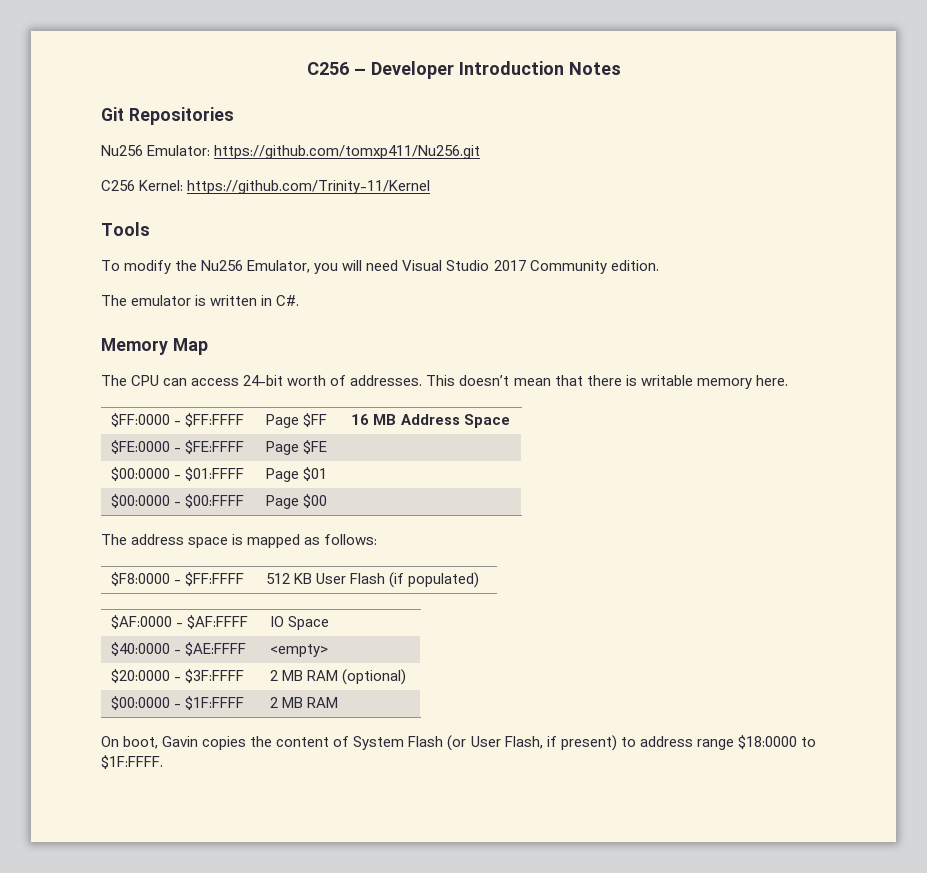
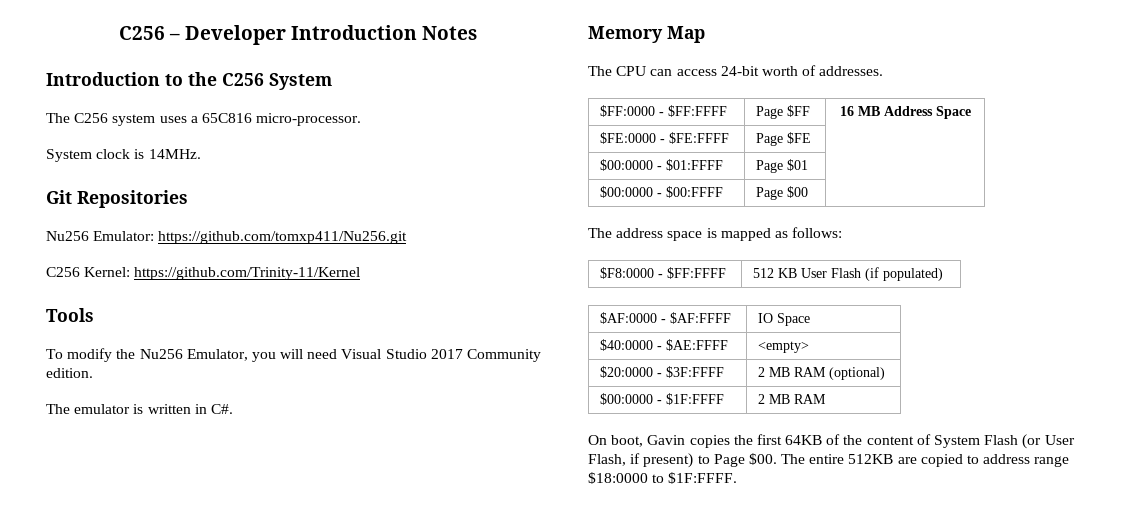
(621, 68) none -> [46,72,332,90] [46,113,362,126] [46,149,201,162] // Introduction to the C256 System // The C256 system uses a 65C816 micro-processor. // System clock is 14MHz.
[426,375,788,389] This doesn’t mean that there is writable memory here. -> (884, 71) none
(273, 741) none -> [756,434,863,445] first 64KB of the
(636, 742) none -> [713,453,980,467] Page $00. The entire 512KB are copied to

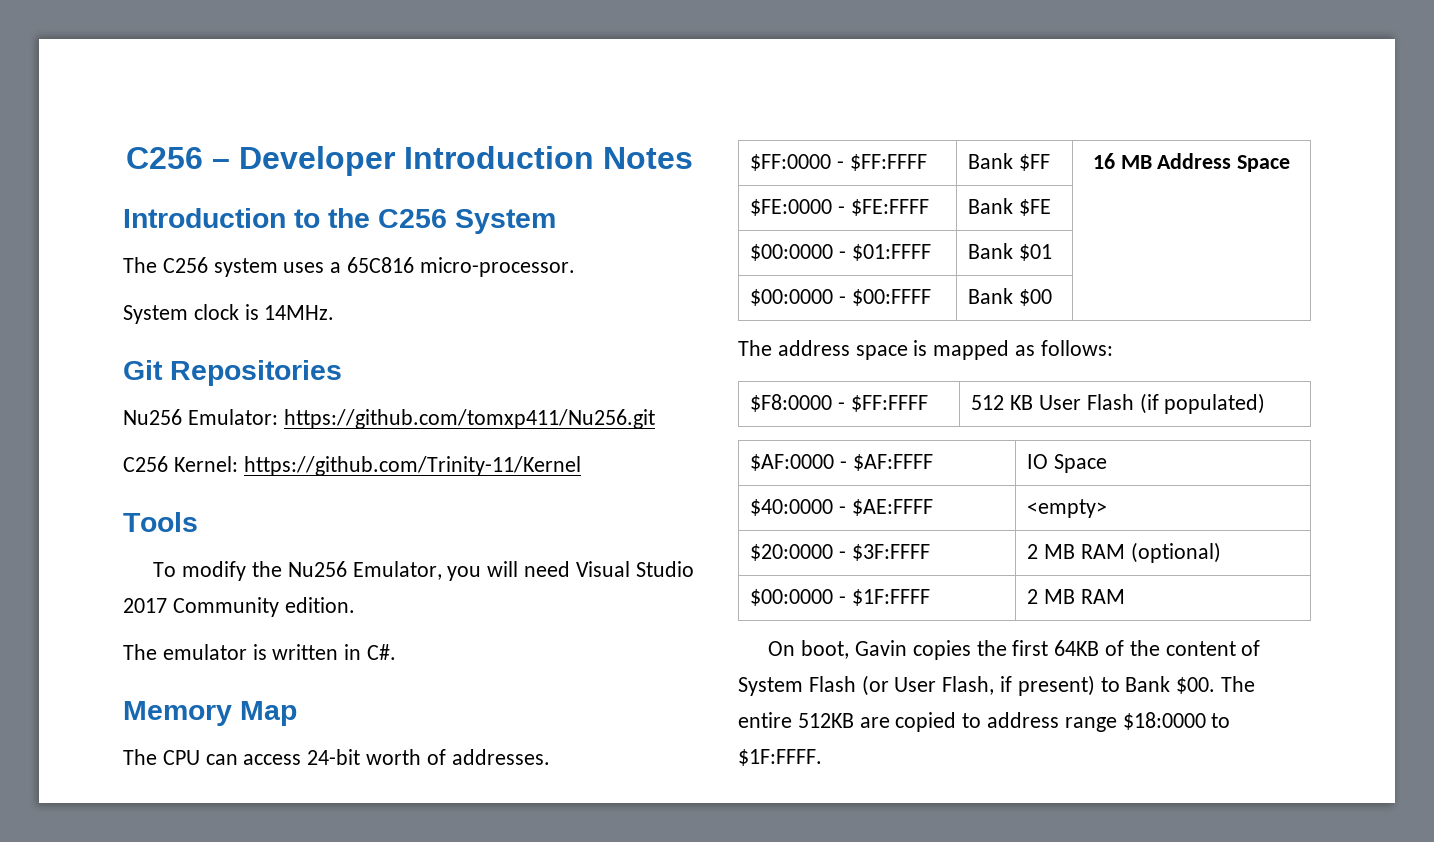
[756,106,784,119] Page -> [968,153,1014,169] Bank
[756,133,784,146] Page -> [968,198,1014,214] Bank
[756,160,784,173] Page -> [968,243,1014,259] Bank
[756,187,784,200] Page -> [968,288,1014,304] Bank
[713,454,745,467] Page -> [1125,676,1171,692] Bank

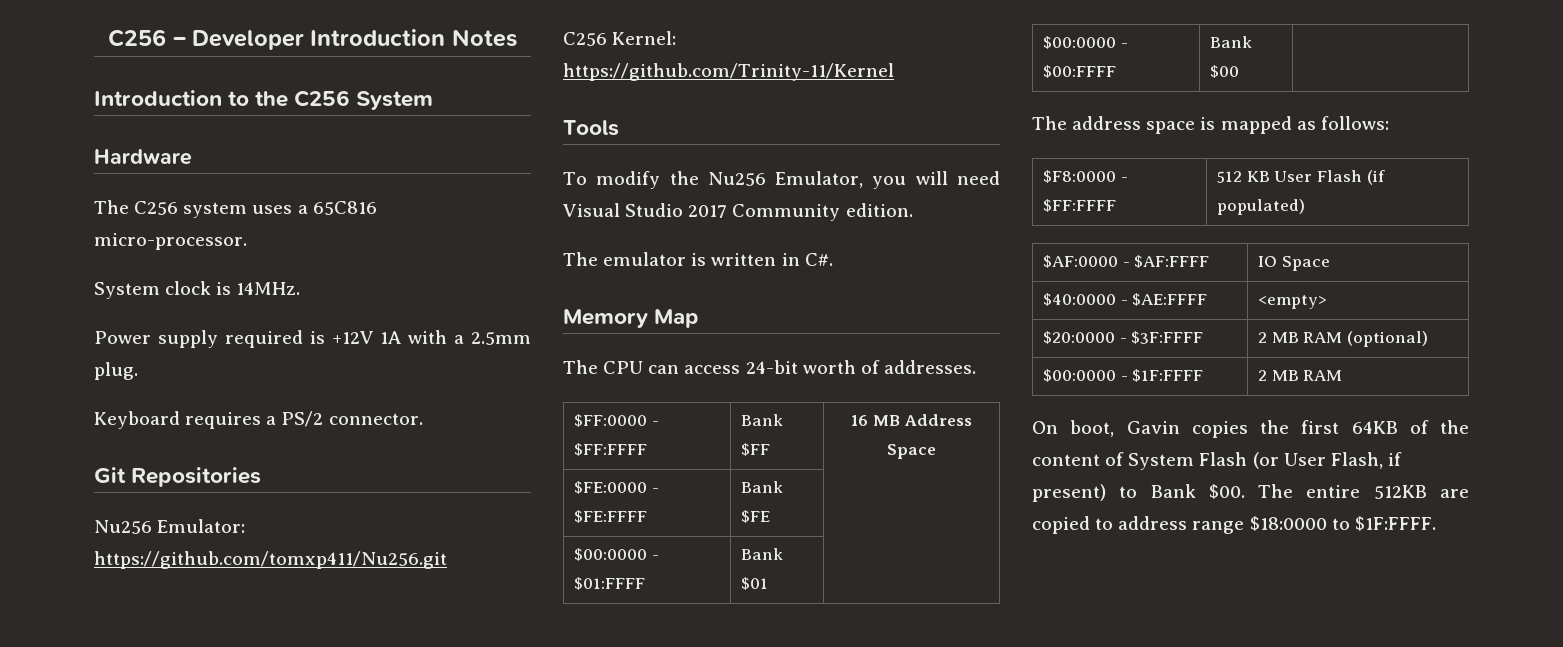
(556, 221) none -> [94,149,192,165] // Hardware
(335, 312) none -> [94,330,531,348] [94,362,138,380] [94,411,423,429] // Power supply required is +12V 1A with a 2.5mm plug. // Keyboard requires a PS/2 connector.

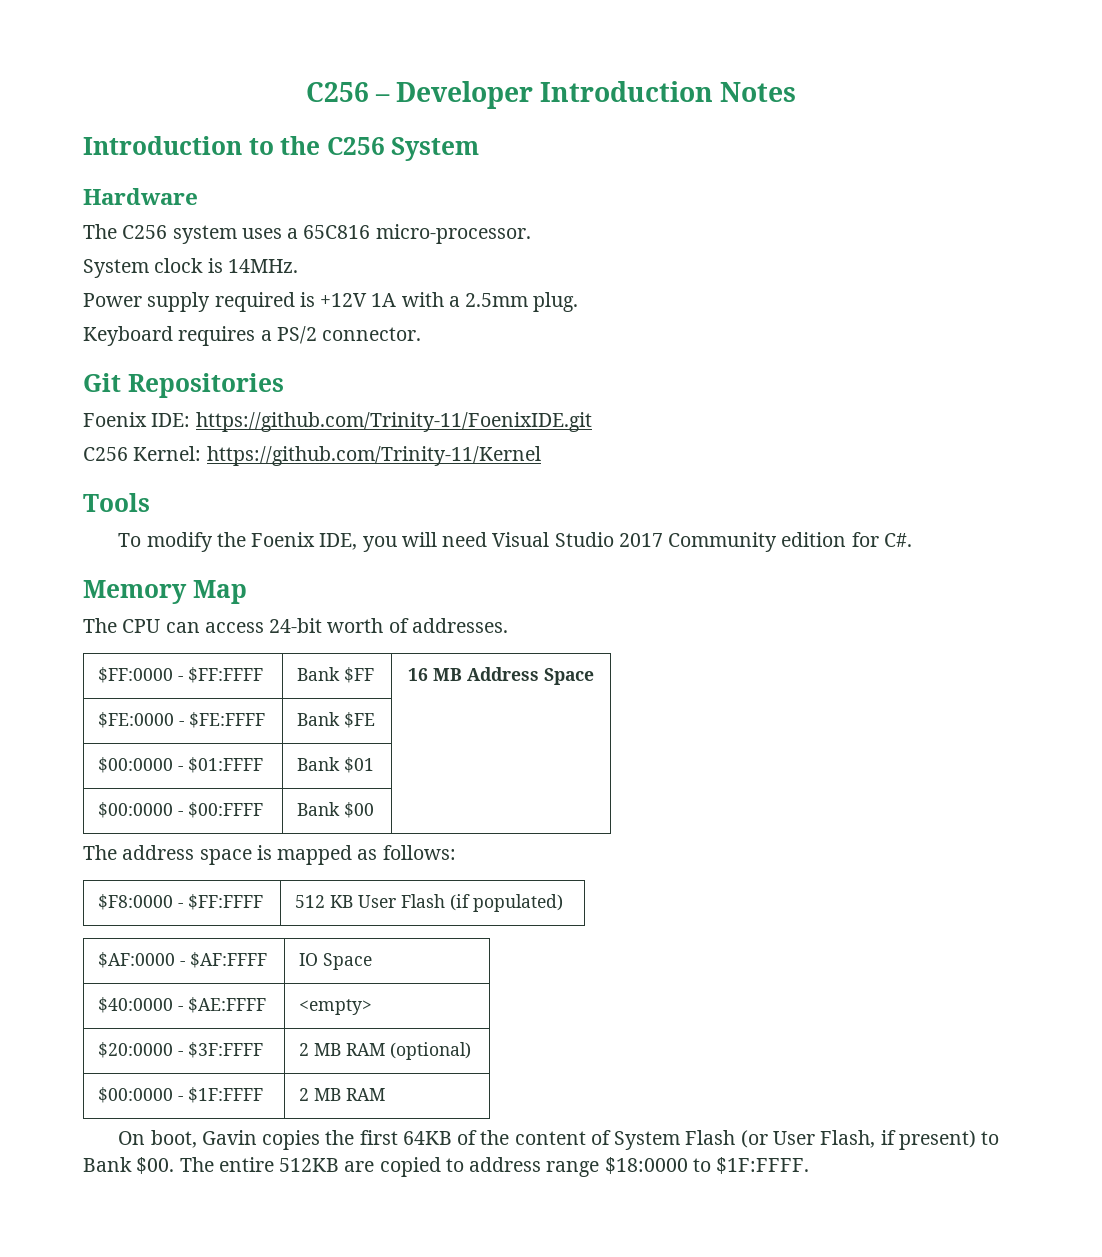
[94,519,246,534] [94,551,447,569] Nu256 Emulator: https://github.com/tomxp411/Nu256.git -> [83,412,592,432] Foenix IDE: https://github.com/Trinity-11/FoenixIDE.git
[707,171,864,188] Nu256 Emulator, -> [251,532,358,550] Foenix IDE,
[845,203,913,217] [563,252,800,266] edition. // The emulator is written in -> [781,532,879,547] edition for

